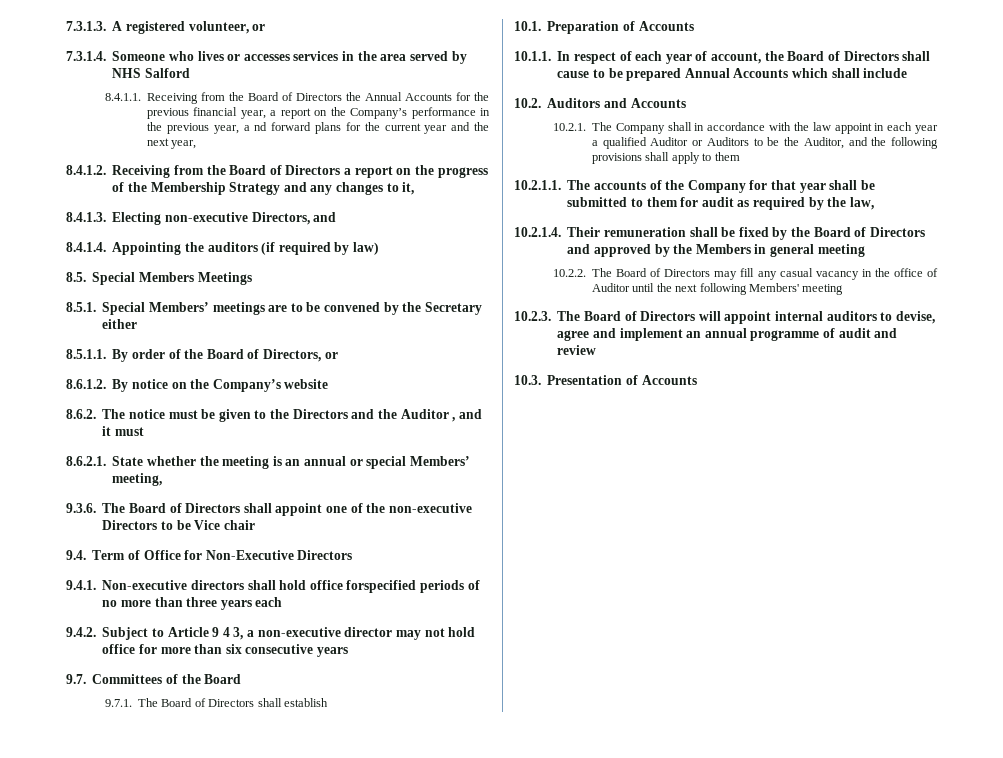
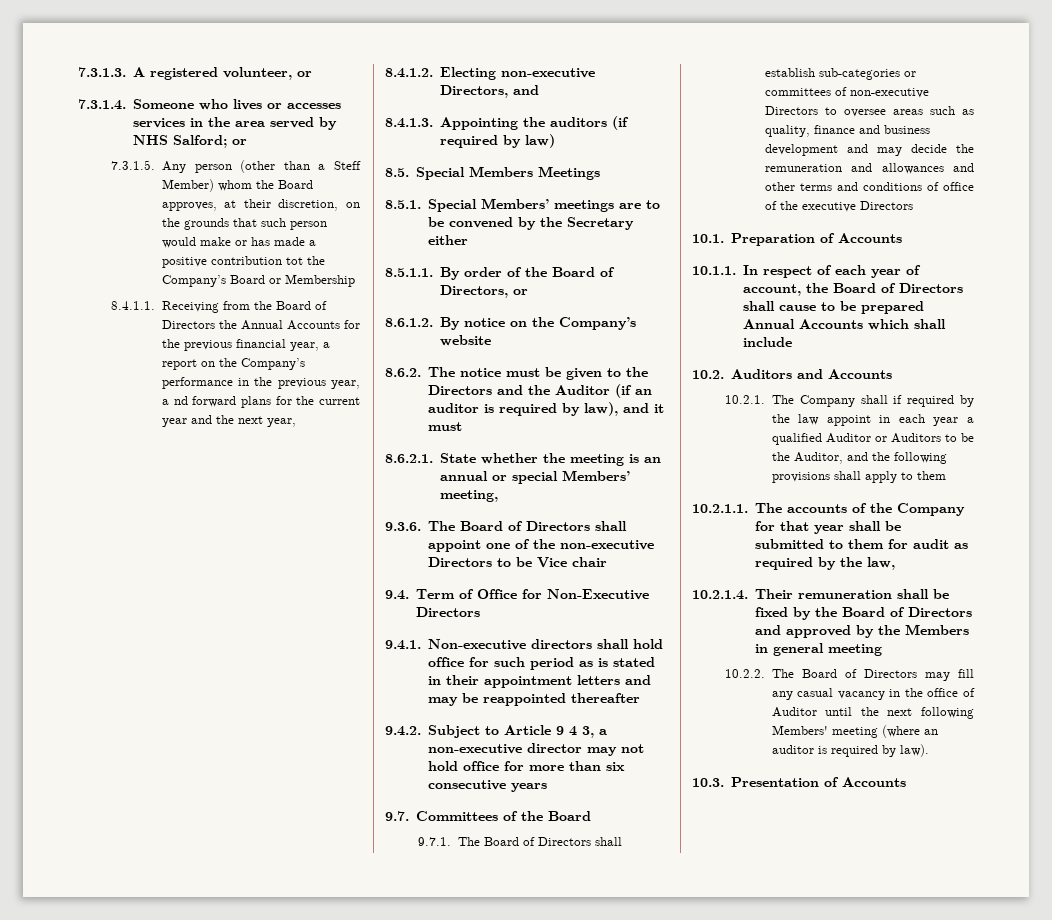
[144,68,190,78] Salford -> [172,135,247,148] [111,160,361,173] [161,179,313,192] [161,199,360,211] [161,218,327,230] [161,237,316,248] [161,256,325,268] [161,274,355,287] Salford; or // 7.3.1.5. Any person (other than a Steff Member) whom the Board approves, at their discretion, on the grounds that such person would make or has made a positive contribution tot the Company’s Board or Membership
[112,165,488,178] [112,182,415,195] [66,212,106,222] Receiving from the Board of Directors a report on the progress of the Membership Strategy and any changes to it, // 8.4.1.3. -> (433, 73) none
[66,242,106,252] 8.4.1.4. -> [385,118,433,128] 8.4.1.3.
[452,417,456,422] , -> [614,384,652,398] [427,402,618,416] (if an auditor is required by law),
[346,580,480,593] [102,597,283,610] forspecified periods of no more than three years each -> [468,657,655,670] [427,675,651,688] [427,693,640,706] for such period as is stated in their appointment letters and may be reappointed thereafter
(328, 702) none -> [818,68,916,80] [764,87,929,98] [764,106,974,117] [764,125,930,137] [764,144,974,156] [764,163,974,174] [764,182,974,191] [764,201,913,212] sub-categories or committees of non-executive Directors to oversee areas such as quality, finance and business development and may decide the remuneration and allowances and other terms and conditions of office of the executive Directors
[694,122,792,131] in accordance with -> [893,395,974,407] if required by
[514,311,936,324] [557,328,898,341] [557,345,597,355] // 10.2.3. The Board of Directors will appoint internal auditors to devise, agree and implement an annual programme of audit and review -> [881,725,938,738] [771,744,929,757] (where an auditor is required by law).

